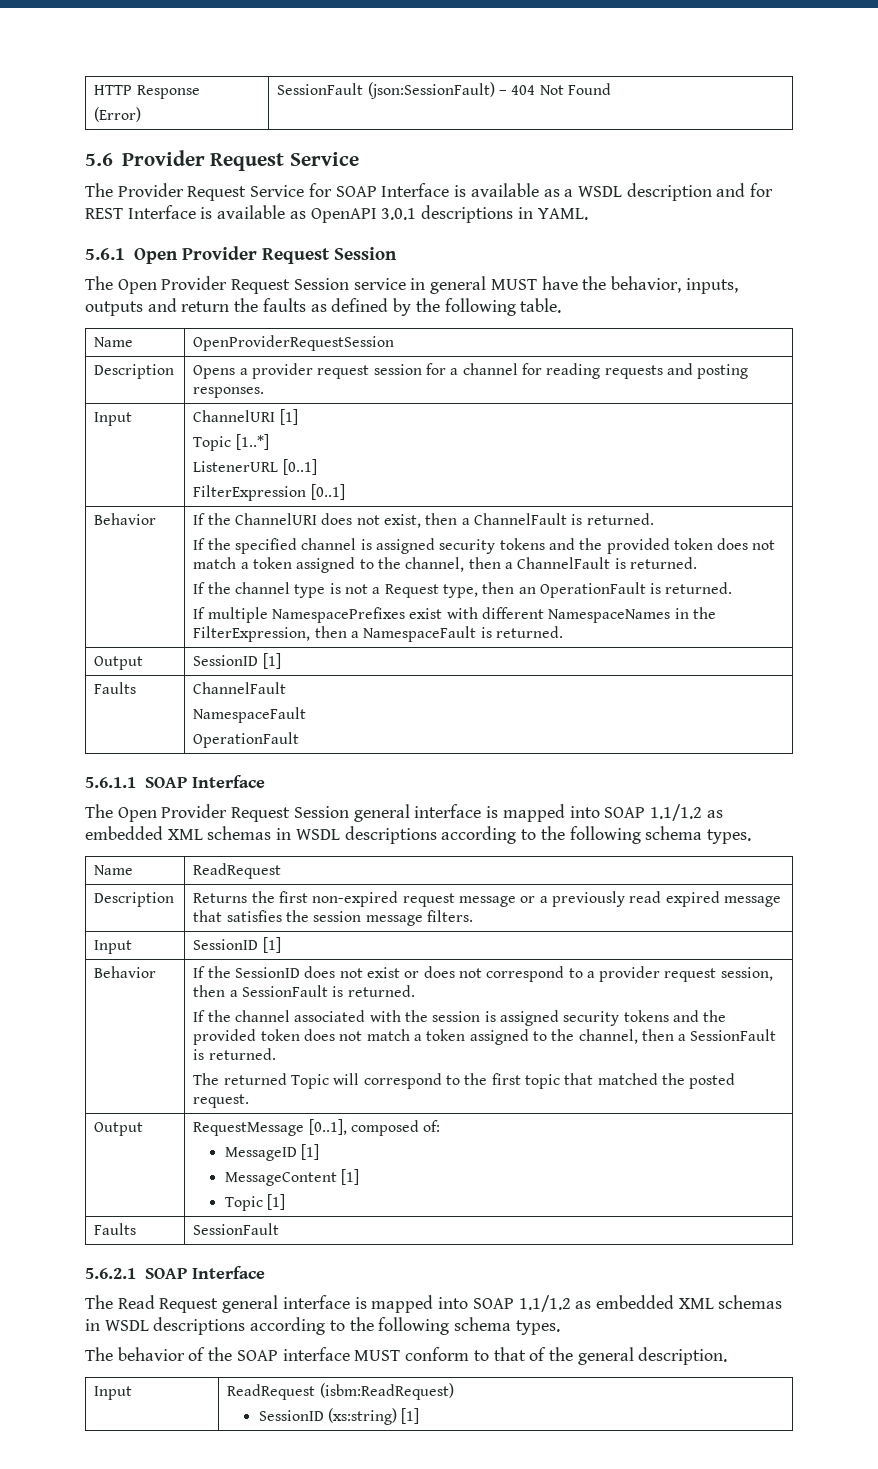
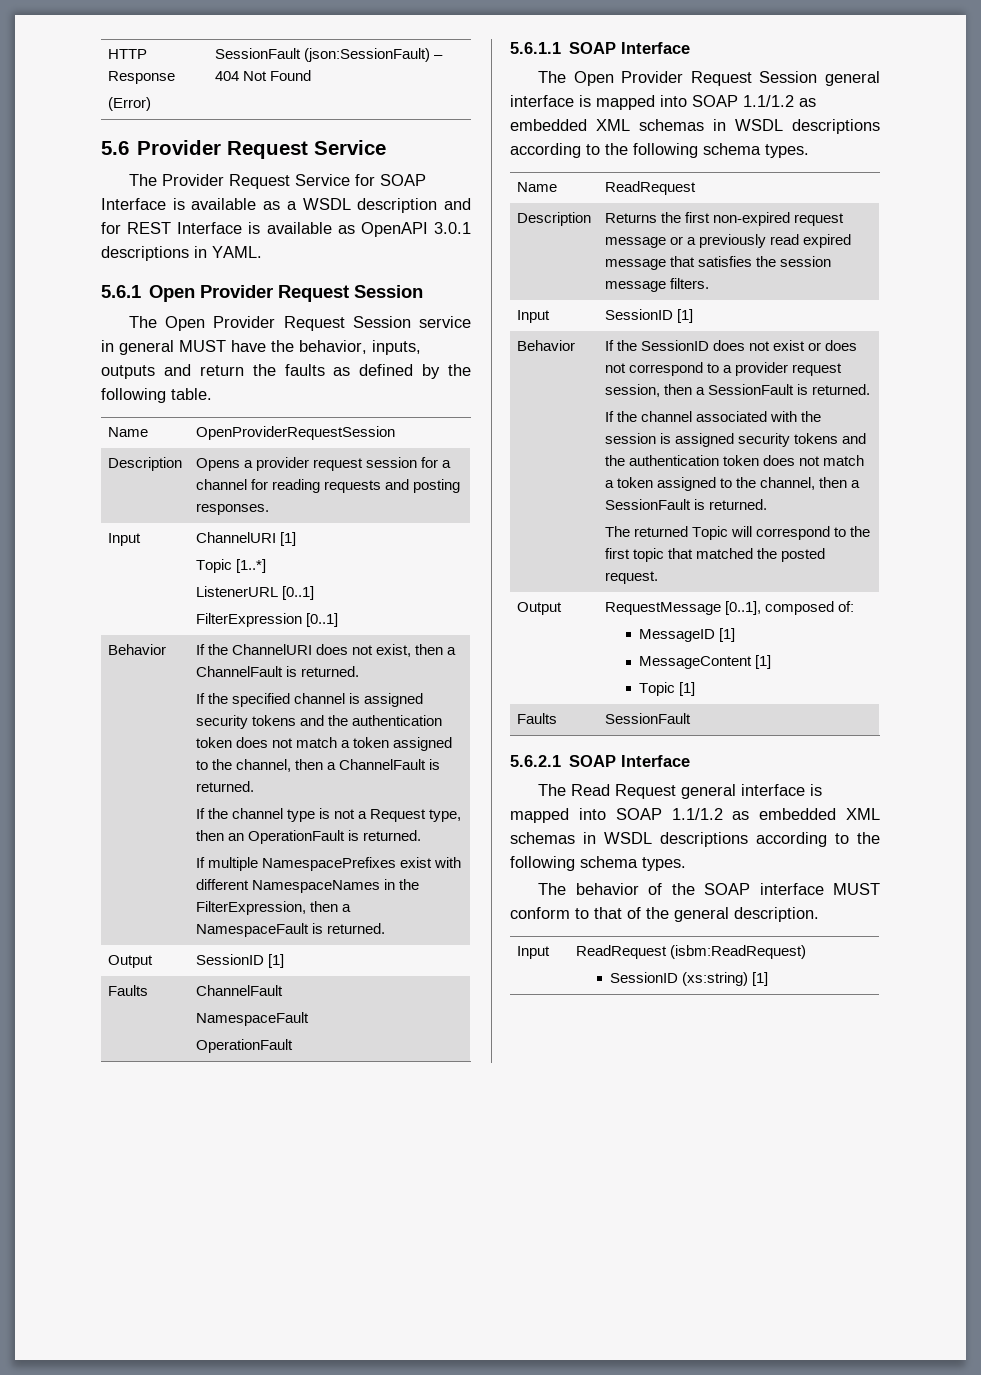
[606,538,670,554] provided -> [352,715,443,726] authentication
[193,1029,257,1045] provided -> [628,455,719,466] authentication

